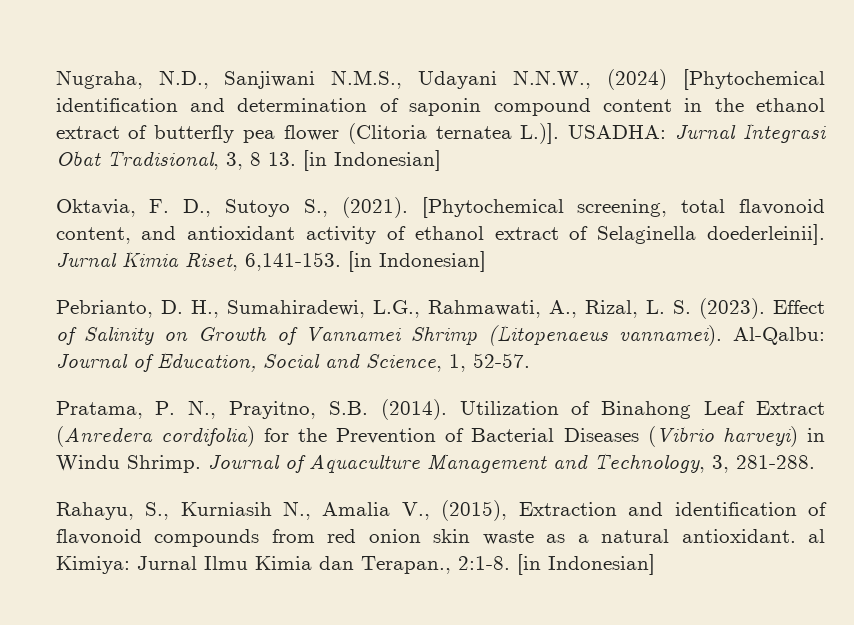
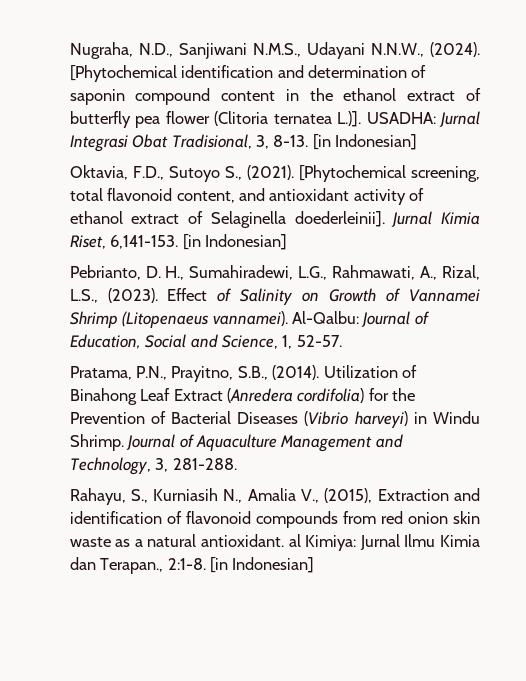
[607,69,668,90] (2024) -> [429,42,480,57] (2024).
[249,152,296,166] 8 13. -> [273,135,309,147] 8-13.
[149,199,212,217] F. D., -> [132,166,164,180] F.D.,
[645,300,691,314] L. S. -> [69,289,98,303] L.S.,
[155,400,368,419] P. N., Prayitno, S.B. -> [136,366,268,382] P.N., Prayitno, S.B.,

